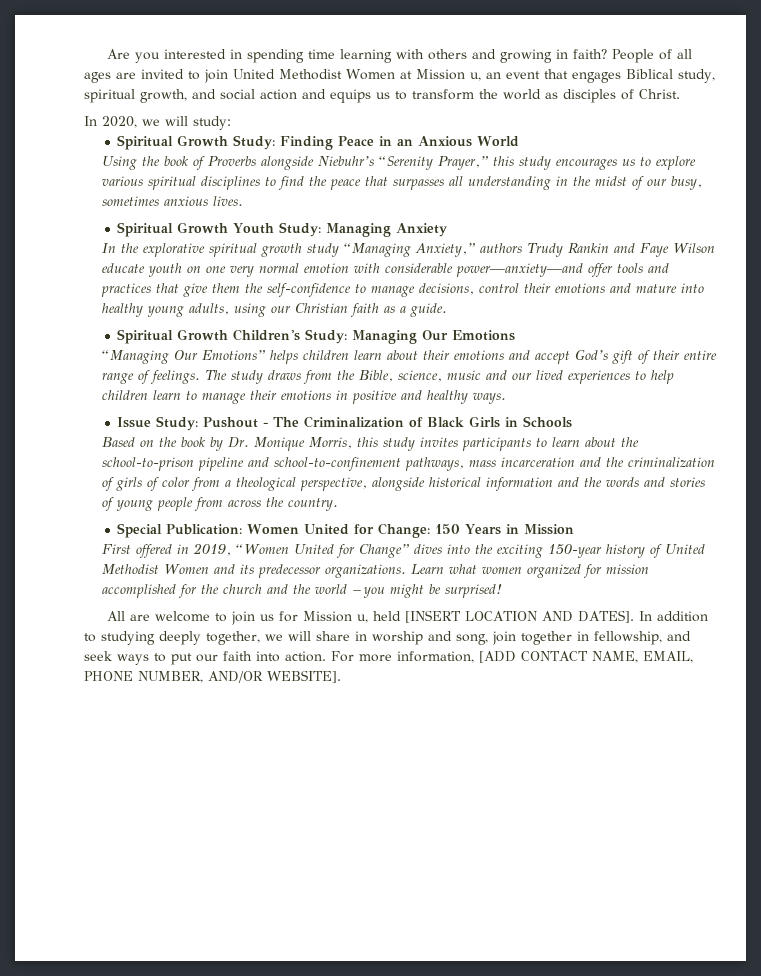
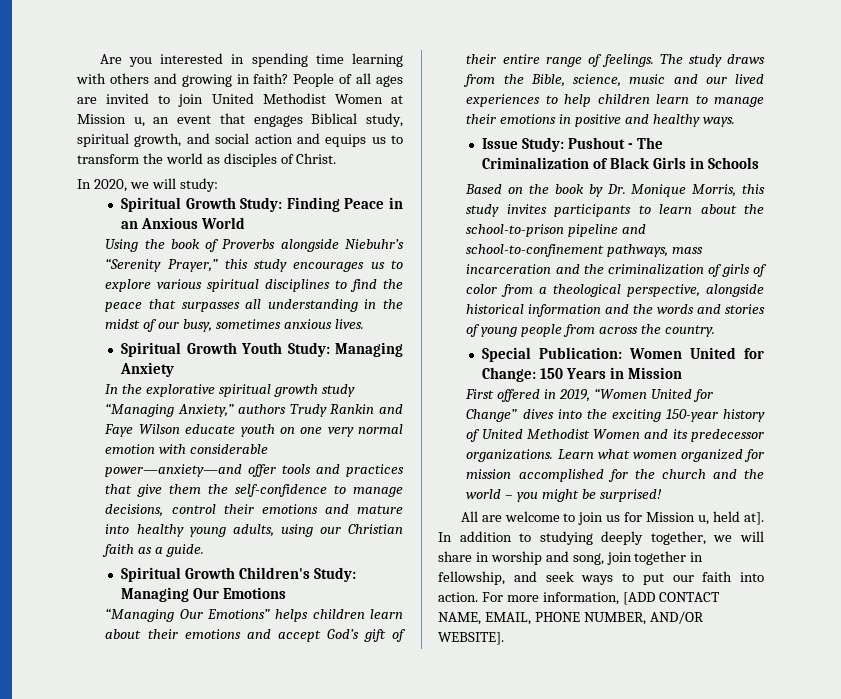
[404,610,634,623] [INSERT LOCATION AND DATES]. -> [744,512,764,525] at].

